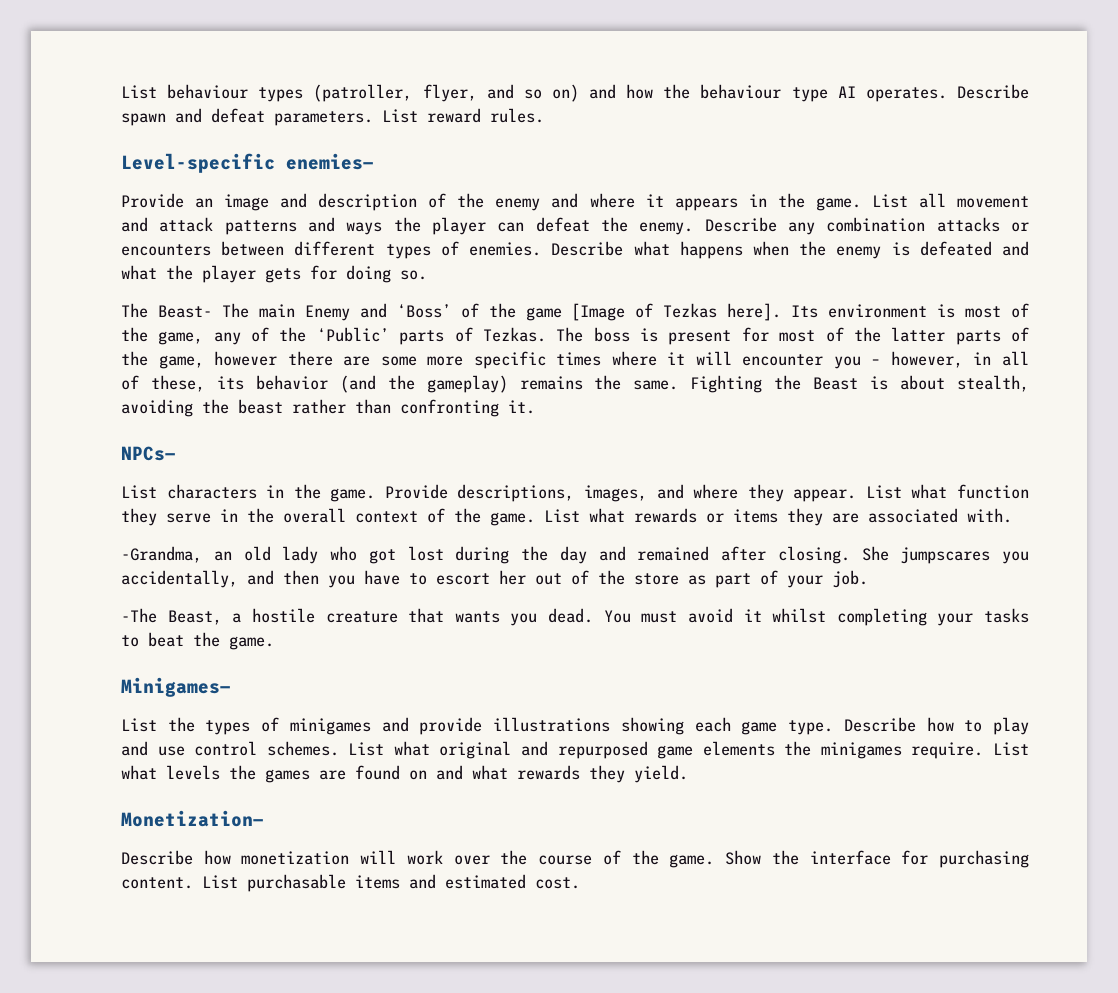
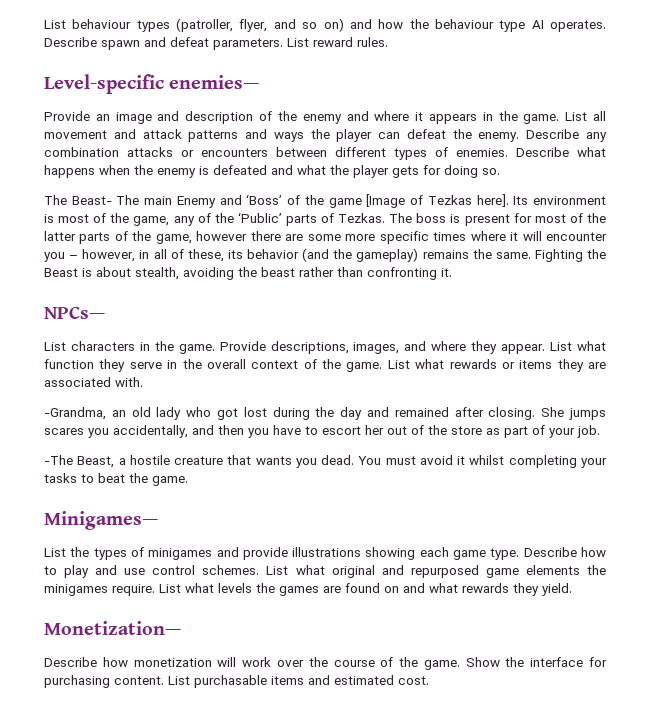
[900,547,991,564] jumpscares -> [569,408,606,420] [44,428,84,435] jumps scares

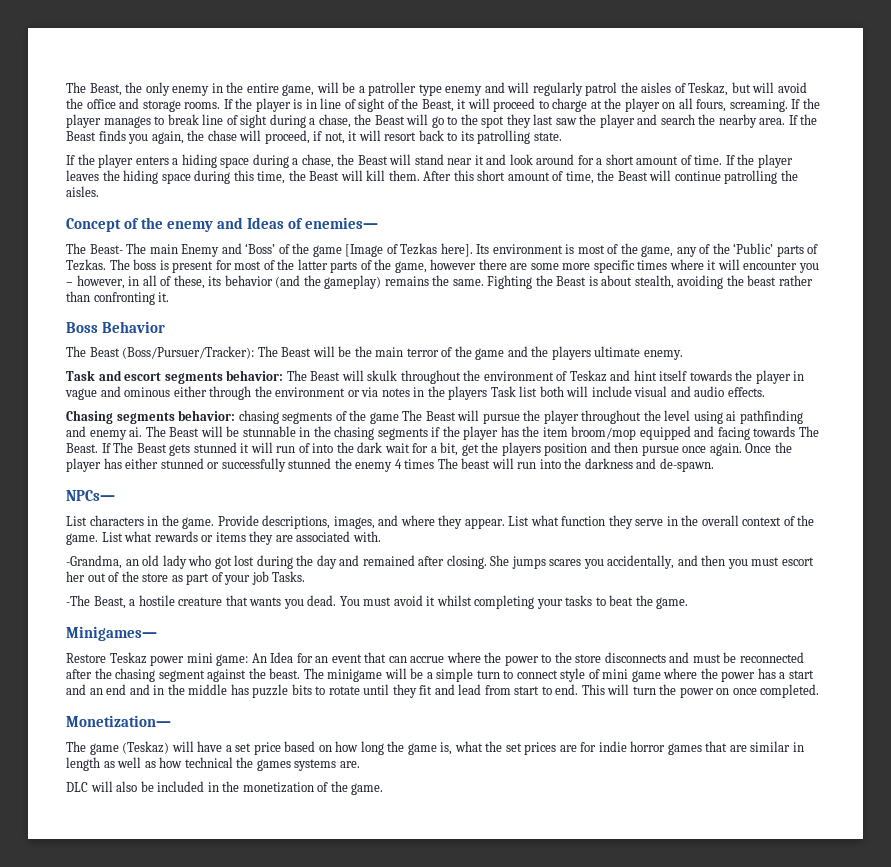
[44,18,606,32] [44,37,388,50] [44,74,260,94] [44,111,606,124] [44,129,607,142] [44,147,606,160] [44,165,500,178] List behaviour types (patroller, flyer, and so on) and how the behaviour type AI operates. Describe spawn and defeat parameters. List reward rules. // Level-specific enemies— // Provide an image and description of the enemy and where it appears in the game. List all movement and attack patterns and ways the player can defeat the enemy. Describe any combination attacks or encounters between different types of enemies. Describe what happens when the enemy is defeated and what the player gets for doing so. -> [66,82,807,96] [66,98,820,112] [66,114,818,128] [66,130,562,144] [66,154,793,168] [66,170,798,184] [66,186,99,197] [66,217,379,232] The Beast, the only enemy in the entire game, will be a patroller type enemy and will regularly patrol the aisles of Teskaz, but will avoid the office and storage rooms. If the player is in line of sight of the Beast, it will proceed to charge at the player on all fours, screaming. If the player manages to break line of sight during a chase, the Beast will go to the spot they last saw the player and search the nearby area. If the Beast finds you again, the chase will proceed, if not, it will resort back to its patrolling state. // If the player enters a hiding space during a chase, the Beast will stand near it and look around for a short amount of time. If the player leaves the hiding space during this time, the Beast will kill them. After this short amount of time, the Beast will continue patrolling the aisles. // Concept of the enemy and Ideas of enemies—
(452, 272) none -> [66,321,165,333] [66,346,683,360] [66,370,805,384] [65,386,765,400] [66,410,803,424] [66,426,819,440] [66,442,792,456] [66,458,714,472] // Boss Behavior // The Beast (Boss/Pursuer/Tracker): The Beast will be the main terror of the game and the players ultimate enemy. // Task and escort segments behavior: The Beast will skulk throughout the environment of Teskaz and hint itself towards the player in vague and ominous either through the environment or via notes in the players Task list both will include visual and audio effects. // Chasing segments behavior: chasing segments of the game The Beast will pursue the player throughout the level using ai pathfinding and enemy ai. The Beast will be stunnable in the chasing segments if the player has the item broom/mop equipped and facing towards The Beast. If The Beast gets stunned it will run of into the dark wait for a bit, get the players position and then pursue once again. Once the player has either stunned or successfully stunned the enemy 4 times The beast will run into the darkness and de-spawn.
[273,425,318,435] have to -> [751,557,780,566] must
[577,425,600,438] job. -> [251,571,306,585] job Tasks.
[44,547,607,560] [44,565,607,578] [44,583,572,596] [44,621,181,635] [44,657,607,670] [44,675,429,688] List the types of minigames and provide illustrations showing each game type. Describe how to play and use control schemes. List what original and repurposed game elements the minigames require. List what levels the games are found on and what rewards they yield. // Monetization— // Describe how monetization will work over the course of the game. Show the interface for purchasing content. List purchasable items and estimated cost. -> [66,652,804,666] [66,668,814,682] [66,684,820,698] [66,715,171,727] [66,741,804,755] [66,757,360,771] [66,781,384,795] Restore Teskaz power mini game: An Idea for an event that can accrue where the power to the store disconnects and must be reconnected after the chasing segment against the beast. The minigame will be a simple turn to connect style of mini game where the power has a start and an end and in the middle has puzzle bits to rotate until they fit and lead from start to end. This will turn the power on once completed. // Monetization— // The game (Teskaz) will have a set price based on how long the game is, what the set prices are for indie horror games that are similar in length as well as how technical the games systems are. // DLC will also be included in the monetization of the game.

